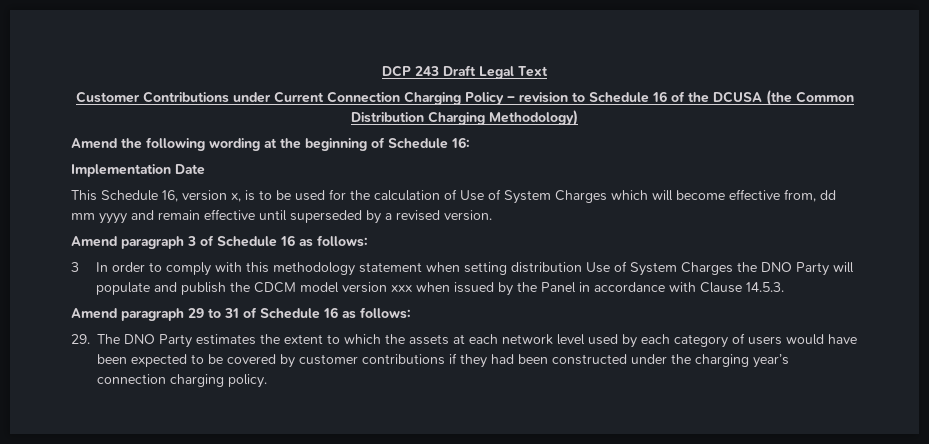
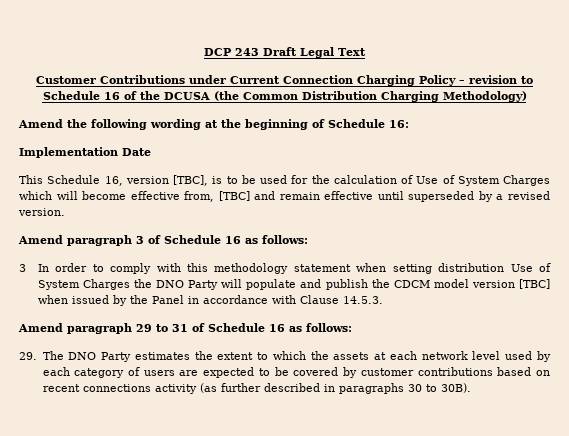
[231,193,241,202] x, -> [173,175,208,186] [TBC],
[820,190,836,200] [71,213,127,224] dd mm yyyy -> [218,191,250,201] [TBC]
[391,285,413,292] xxx -> [519,279,550,289] [TBC]
[786,334,857,345] [97,354,127,364] would have been -> [179,370,199,376] are
[449,353,789,368] [97,374,267,388] if they had been constructed under the charging year’s connection charging policy. -> [497,367,550,376] [42,383,471,394] based on recent connections activity (as further described in paragraphs 30 to 30B).

